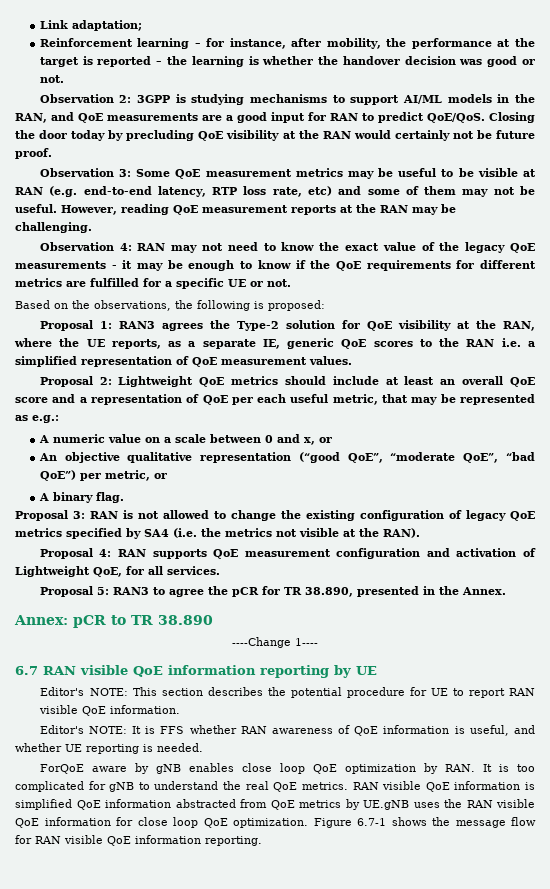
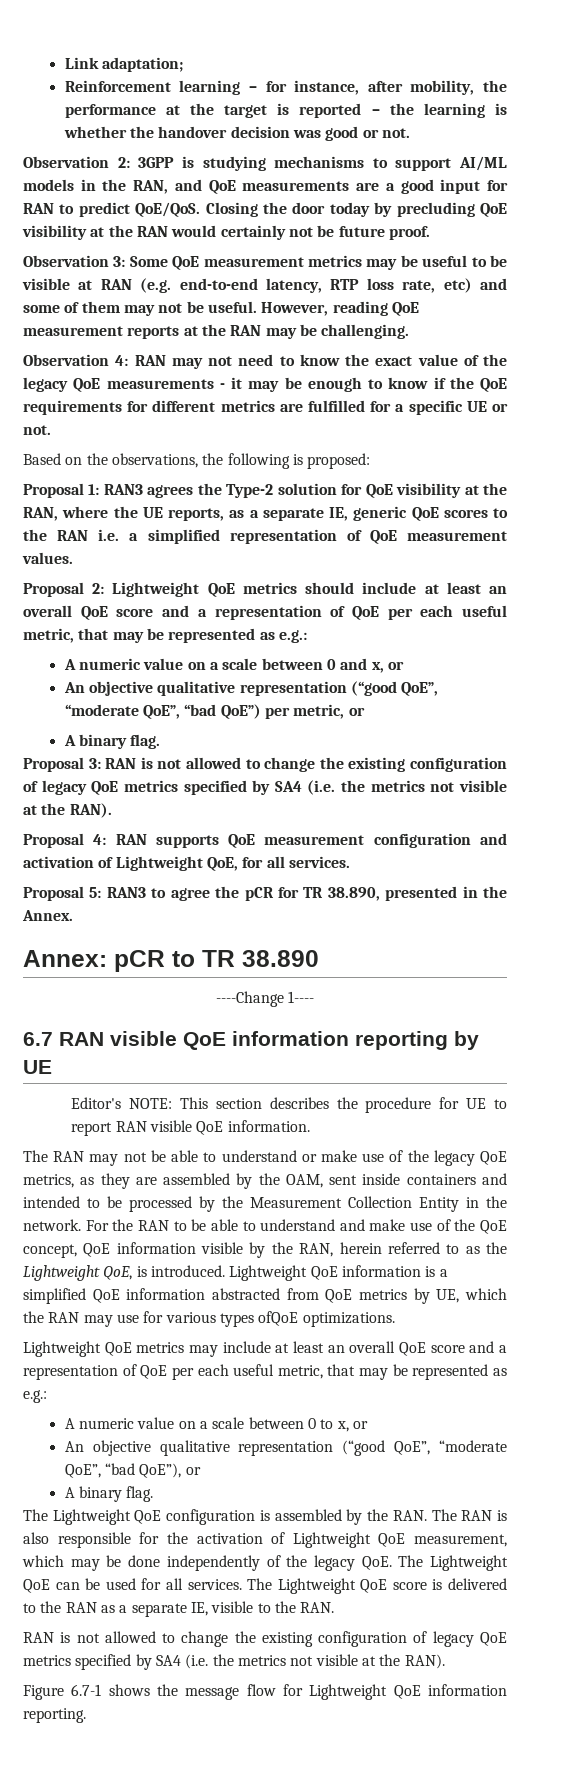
[290,687,342,698] potential -> (358, 1103) none
[39,725,535,736] [15,743,203,754] [39,763,536,774] [15,781,536,792] Editor's NOTE: It is FFS whether RAN awareness of QoE information is useful, and whether UE reporting is needed. // ForQoE aware by gNB enables close loop QoE optimization by RAN. It is too complicated for gNB to understand the real QoE metrics. RAN visible QoE information is -> [23,1150,508,1166] [23,1173,507,1189] [23,1196,507,1212] [23,1219,508,1234] [23,1242,508,1258] [23,1265,448,1281] The RAN may not be able to understand or make use of the legacy QoE metrics, as they are assembled by the OAM, sent inside containers and intended to be processed by the Measurement Collection Entity in the network. For the RAN to be able to understand and make use of the QoE concept, QoE information visible by the RAN, herein referred to as the Lightweight QoE, is introduced. Lightweight QoE information is a
[363,799,535,810] [15,817,308,828] UE.gNB uses the RAN visible QoE information for close loop QoE optimization. -> [436,1288,508,1303] [23,1311,395,1327] [23,1341,508,1357] [23,1364,507,1380] [23,1390,47,1403] [64,1417,368,1432] [64,1440,507,1456] [64,1463,201,1478] [64,1486,154,1502] [23,1509,508,1525] [23,1532,507,1548] [22,1555,508,1571] [23,1578,507,1594] [23,1601,335,1617] [23,1631,507,1647] [23,1654,445,1670] UE, which the RAN may use for various types ofQoE optimizations. // Lightweight QoE metrics may include at least an overall QoE score and a representation of QoE per each useful metric, that may be represented as e.g.: // A numeric value on a scale between 0 to x, or // An objective qualitative representation (“good QoE”, “moderate QoE”, “bad QoE”), or // A binary flag. // The Lightweight QoE configuration is assembled by the RAN. The RAN is also responsible for the activation of Lightweight QoE measurement, which may be done independently of the legacy QoE. The Lightweight QoE can be used for all services. The Lightweight QoE score is delivered to the RAN as a separate IE, visible to the RAN. // RAN is not allowed to change the existing configuration of legacy QoE metrics specified by SA4 (i.e. the metrics not visible at the RAN). //
[35,835,103,844] RAN visible -> [309,1684,388,1700] Lightweight

